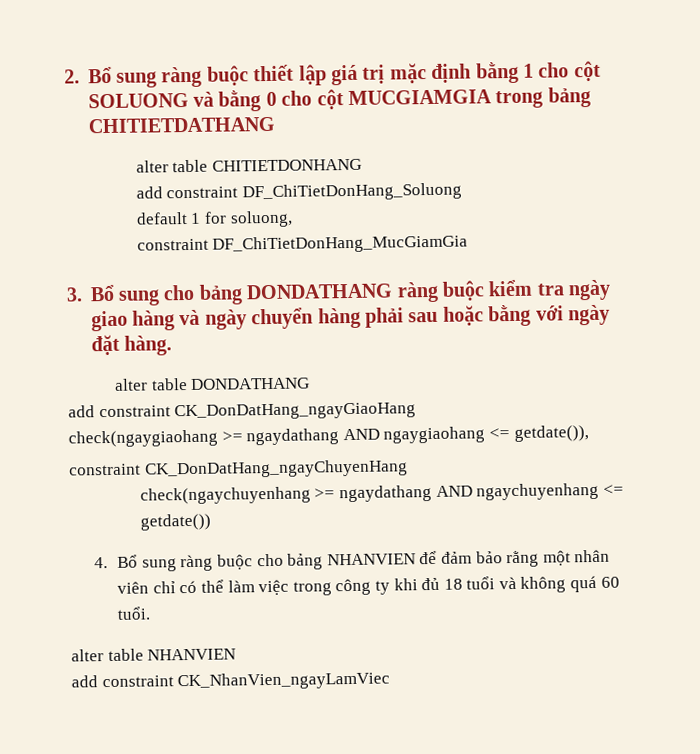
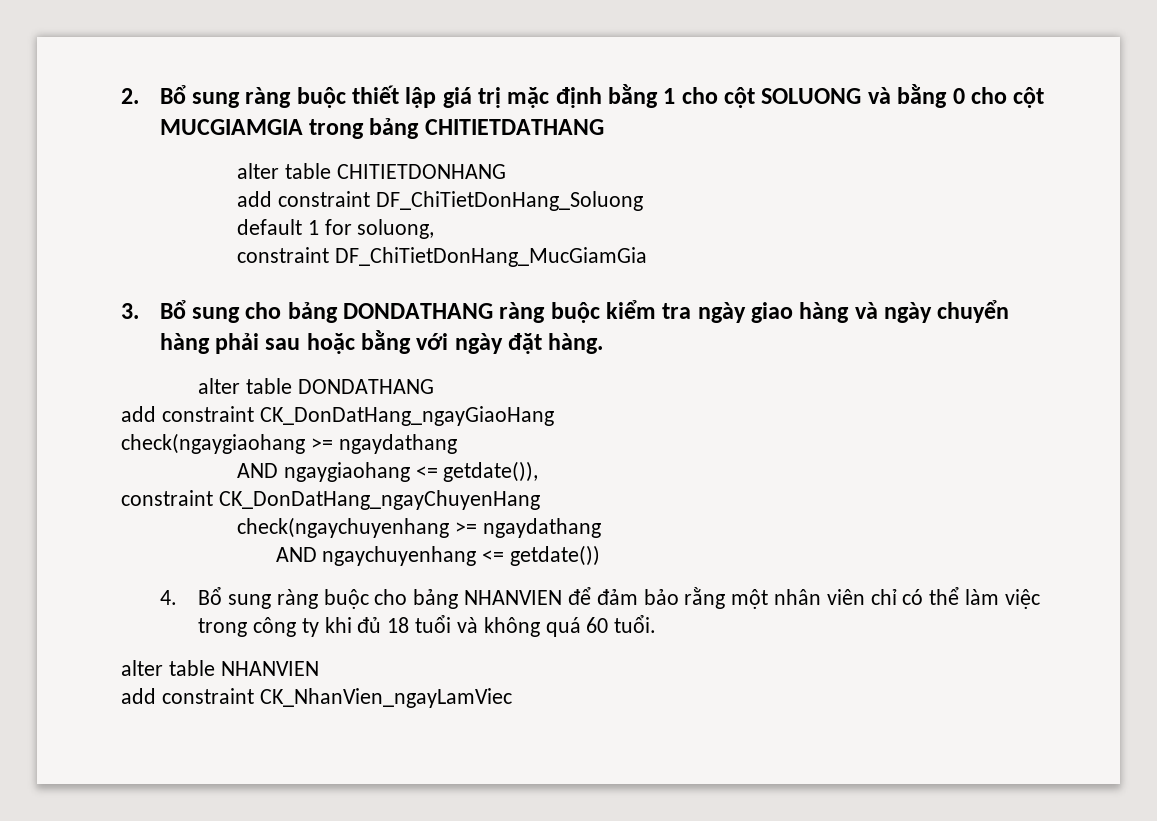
(340, 437) none -> (457, 444) //
(433, 493) none -> (601, 528) //

